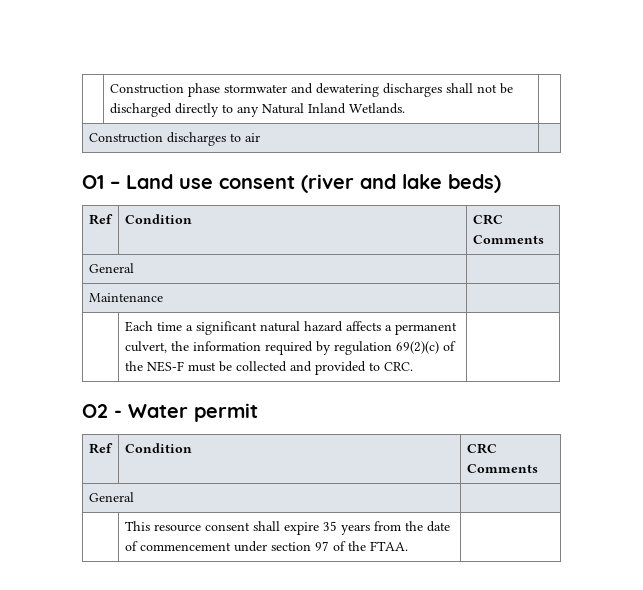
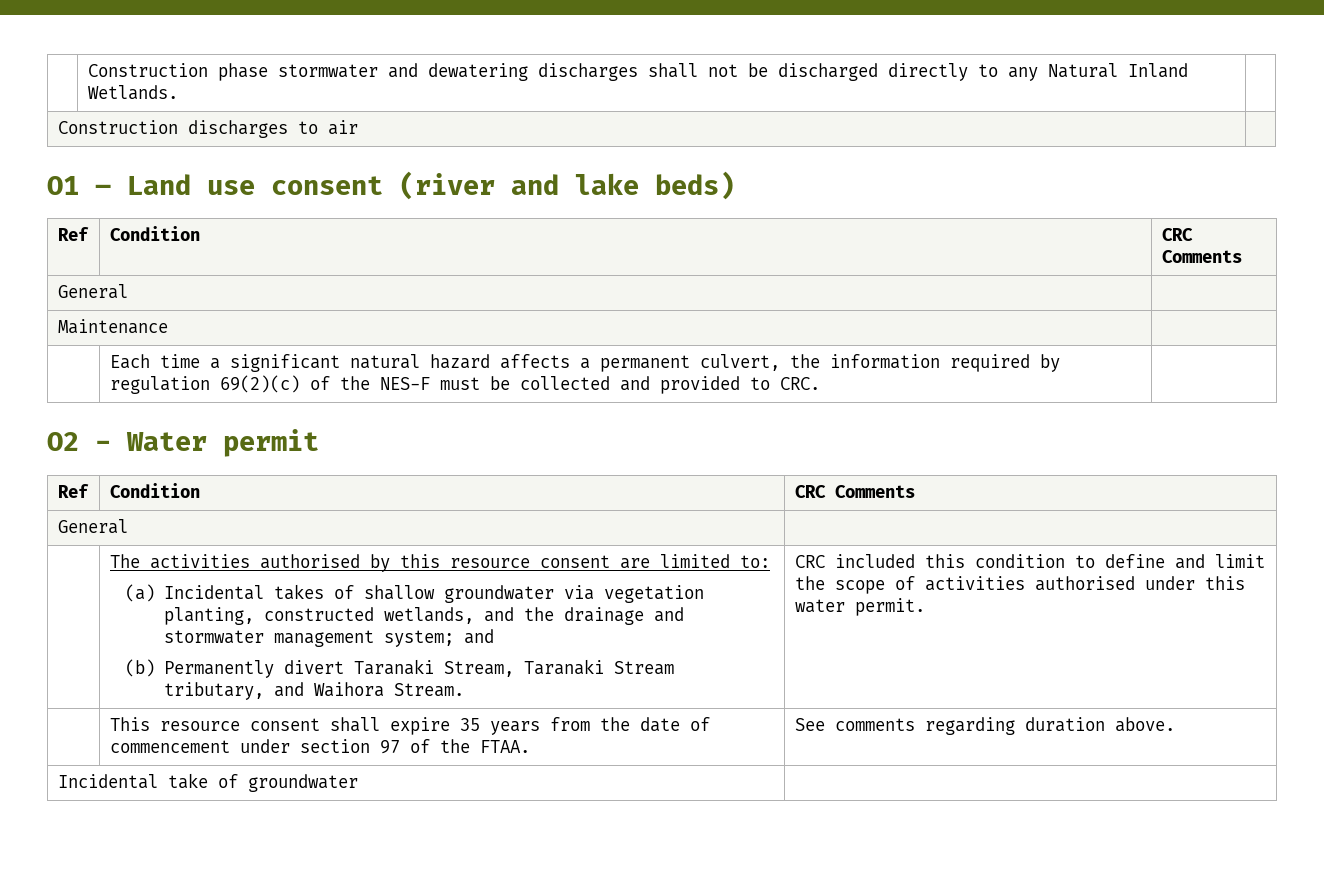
(134, 497) none -> [109,554,770,572] [125,584,704,603] [163,607,684,625] [163,629,494,647] [125,659,674,678] [163,682,464,700] [794,554,1265,569] [794,576,1245,594] [794,598,925,616] // | The activities authorised by this resource consent are limited to: // (a) Incidental takes of shallow groundwater via vegetation planting, constructed wetlands, and the drainage and stormwater management system; and // (b) Permanently divert Taranaki Stream, Taranaki Stream tributary, and Waihora Stream. | CRC included this condition to define and limit the scope of activities authorised under this water permit.
(408, 546) none -> [794,717,1175,735] [57,773,358,792] | See comments regarding duration above. // Incidental take of groundwater

